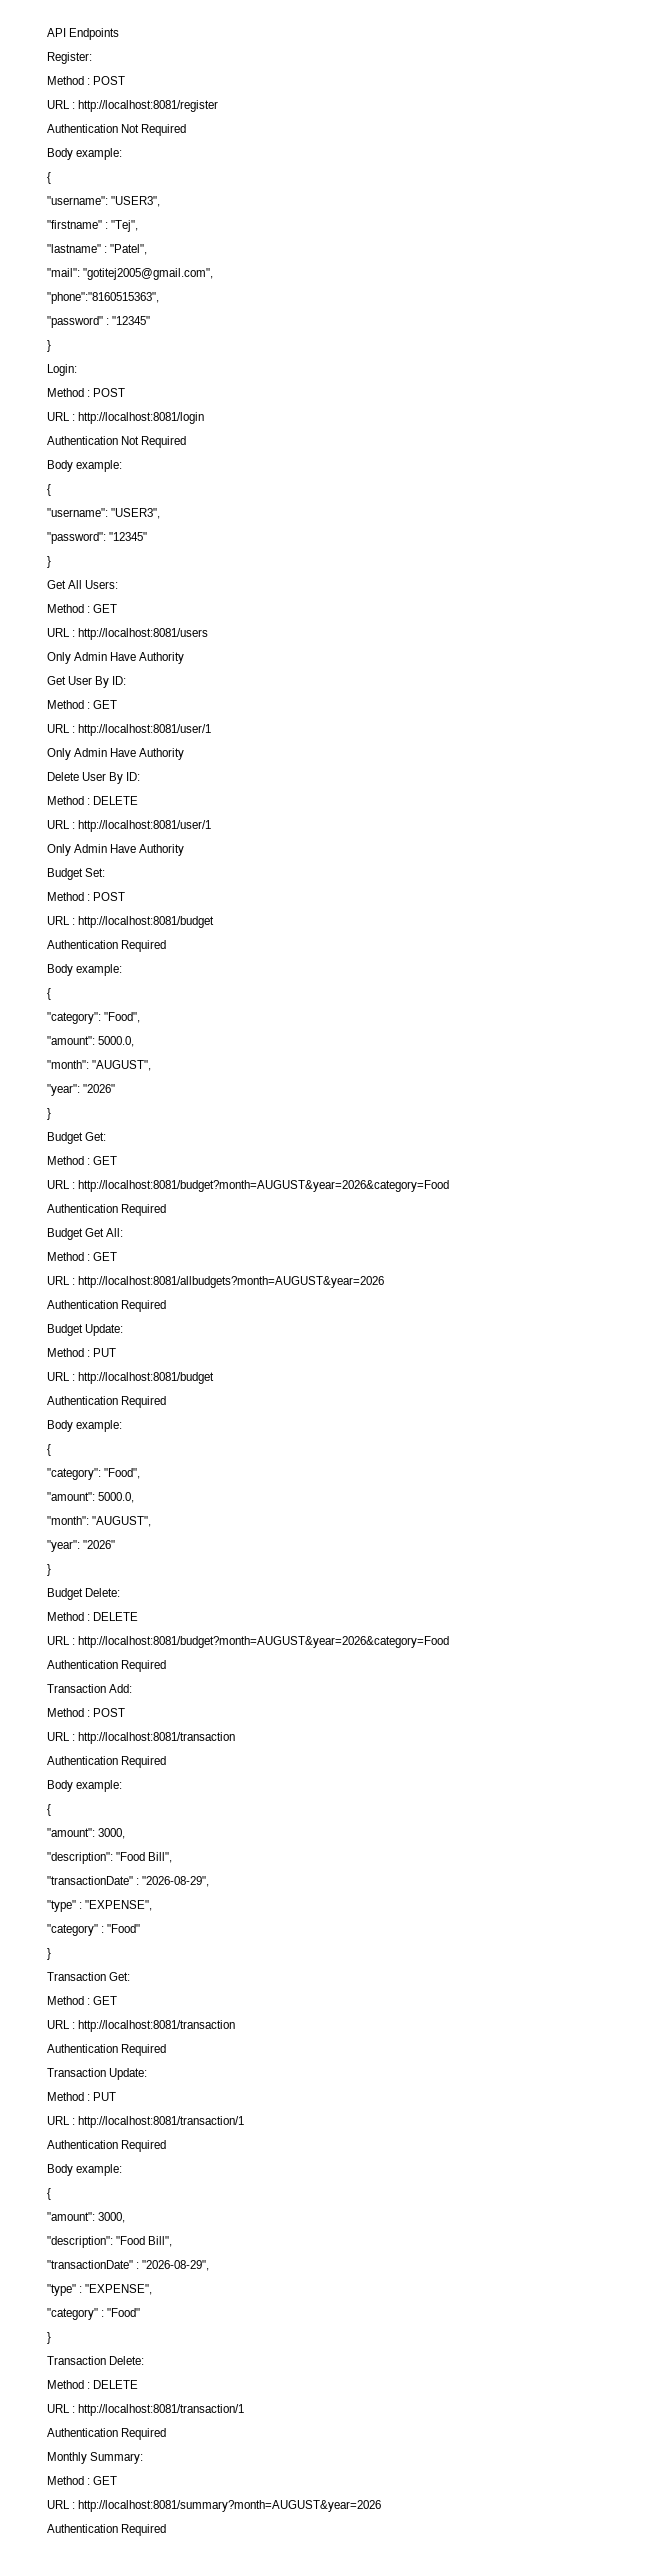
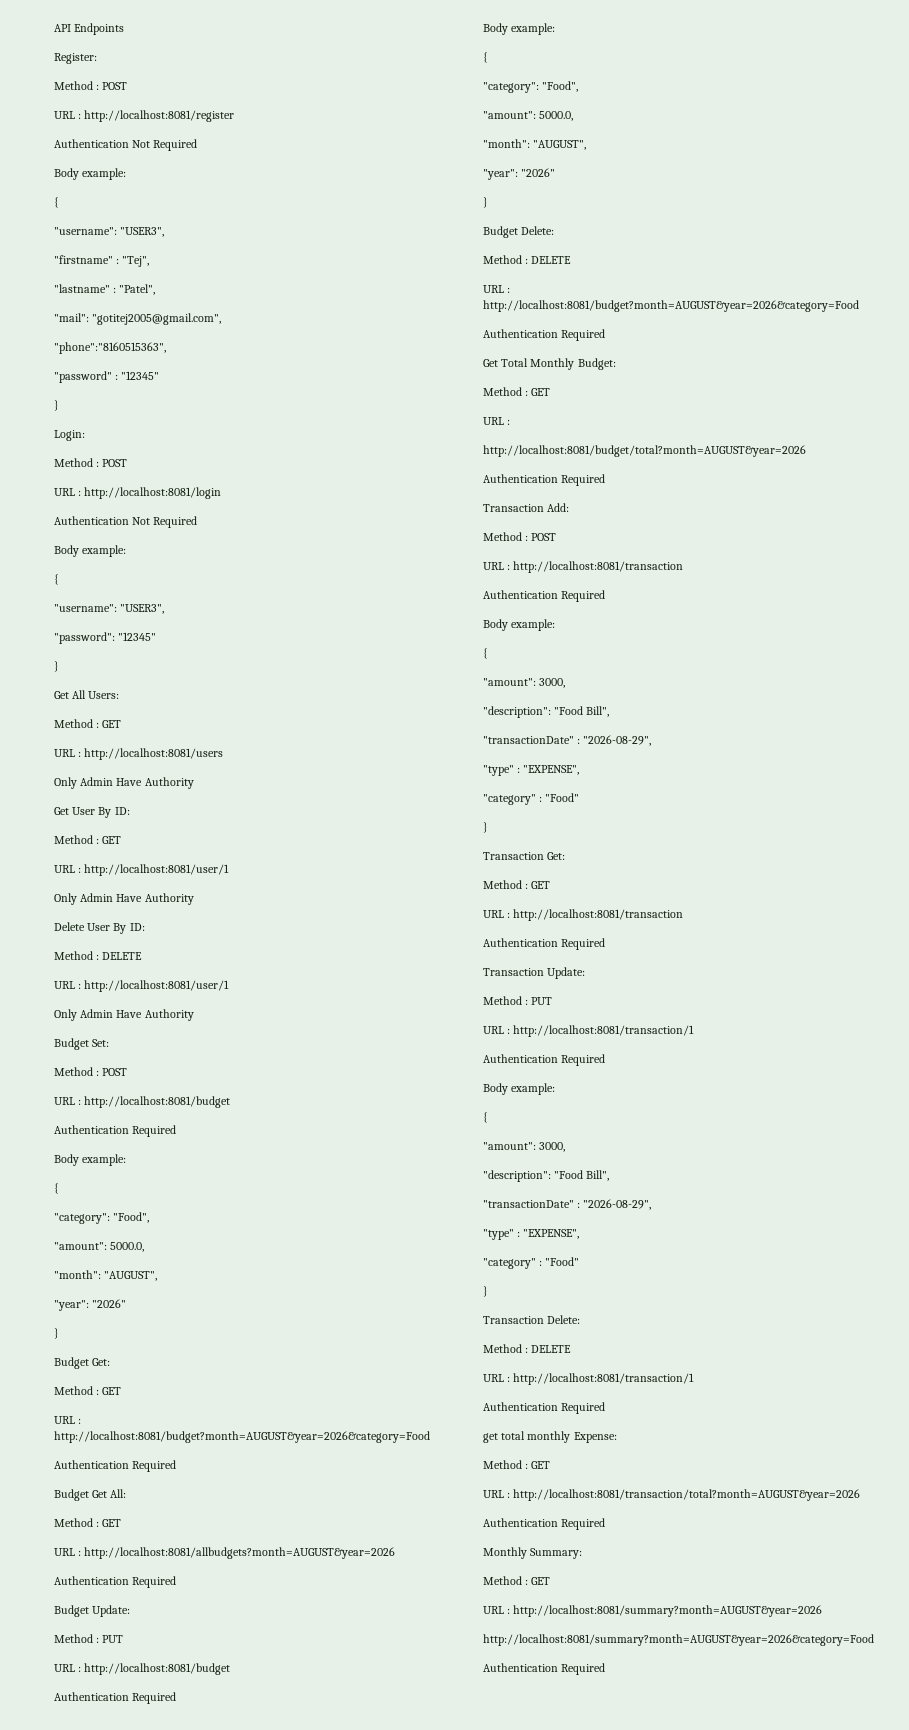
(167, 1666) none -> [483,358,616,370] [483,387,551,396] [483,417,511,425] [483,445,806,457] [483,474,606,486] // Get Total Monthly Budget: // Method : GET // URL : // http://localhost:8081/budget/total?month=AUGUST&year=2026 // Authentication Required
(167, 2434) none -> [483,1431,617,1443] [483,1460,551,1469] [483,1489,861,1501] [483,1518,606,1530] // get total monthly Expense: // Method : GET // URL : http://localhost:8081/transaction/total?month=AUGUST&year=2026 // Authentication Required
(382, 2506) none -> [483,1634,874,1646] // http://localhost:8081/summary?month=AUGUST&year=2026&category=Food

